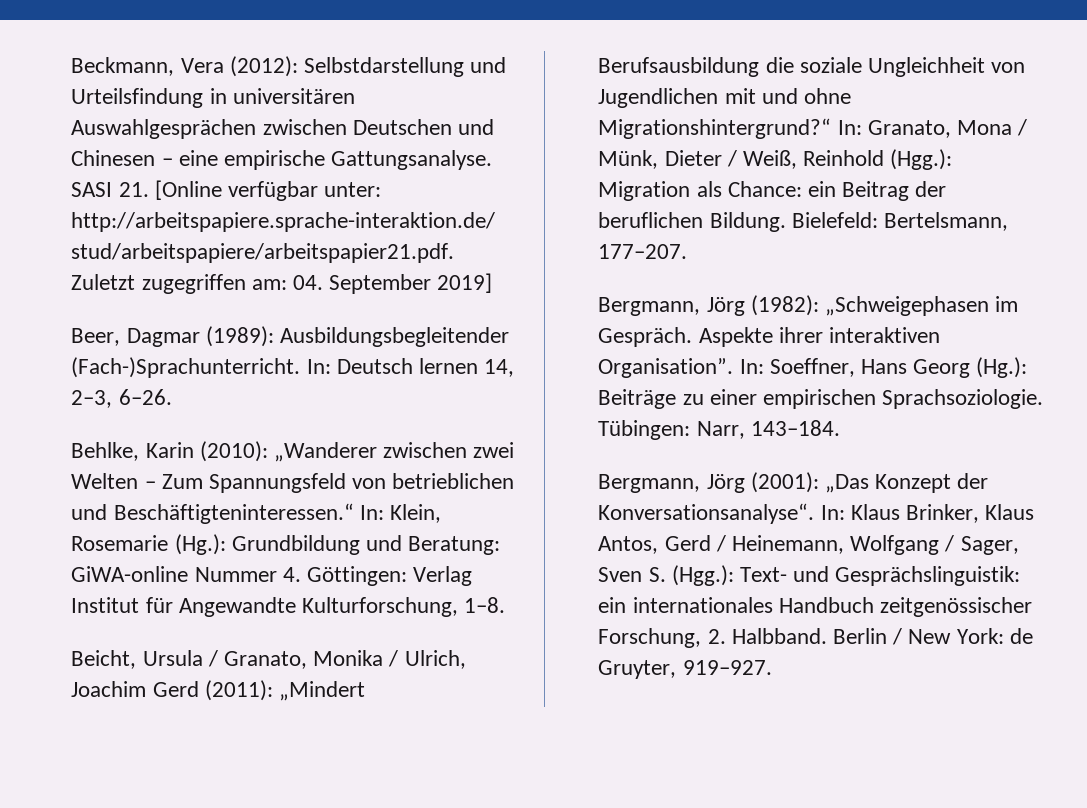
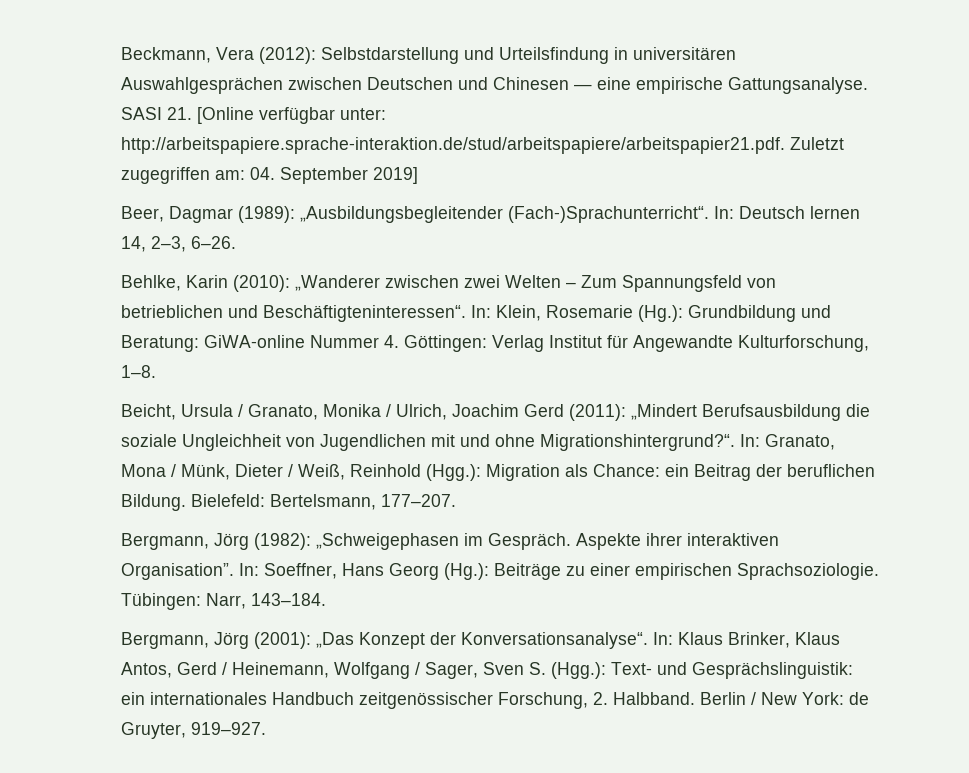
[161,158,173,166] – -> [573,84,592,90] —
[280,327,510,347] [71,357,301,378] Ausbildungsbegleitender (Fach-)Sprachunterricht. -> [299,206,709,223] „Ausbildungsbegleitender (Fach-)Sprachunterricht“.
[113,503,354,524] Beschäftigteninteressen.“ -> [262,305,466,322] Beschäftigteninteressen“.
[598,118,832,139] Migrationshintergrund?“ -> [539,434,735,451] Migrationshintergrund?“.

